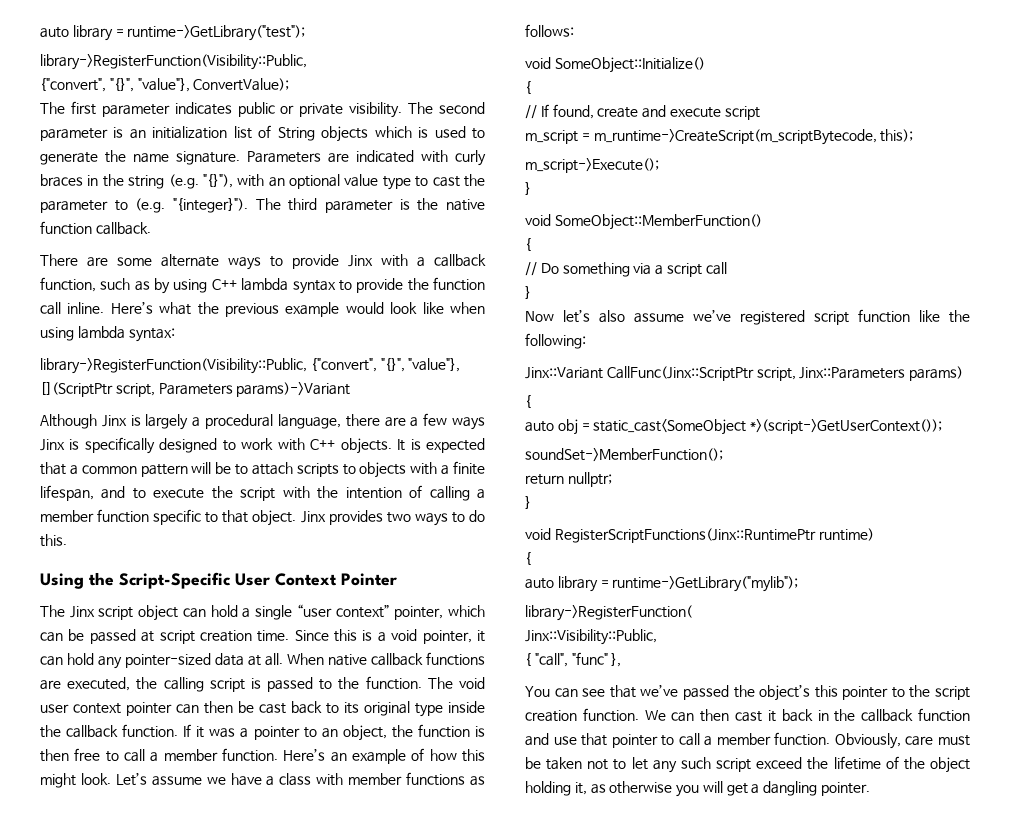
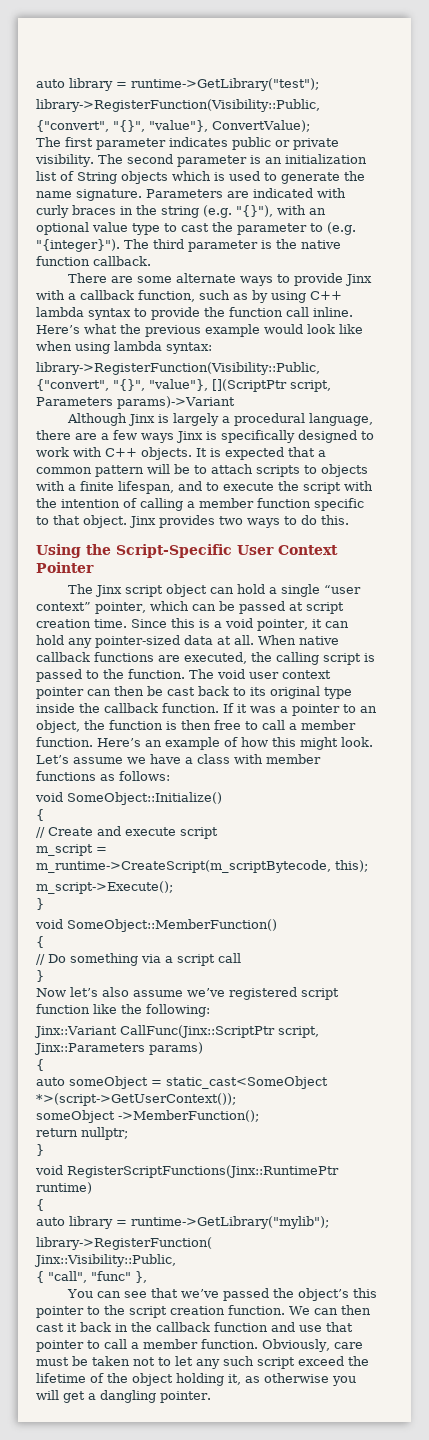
[540,104,639,119] If found, create -> [48,827,93,836] Create
[557,419,578,435] obj -> [69,1076,148,1089] someObject
[525,448,723,462] soundSet->MemberFunction(); -> [36,1110,259,1123] someObject ->MemberFunction();

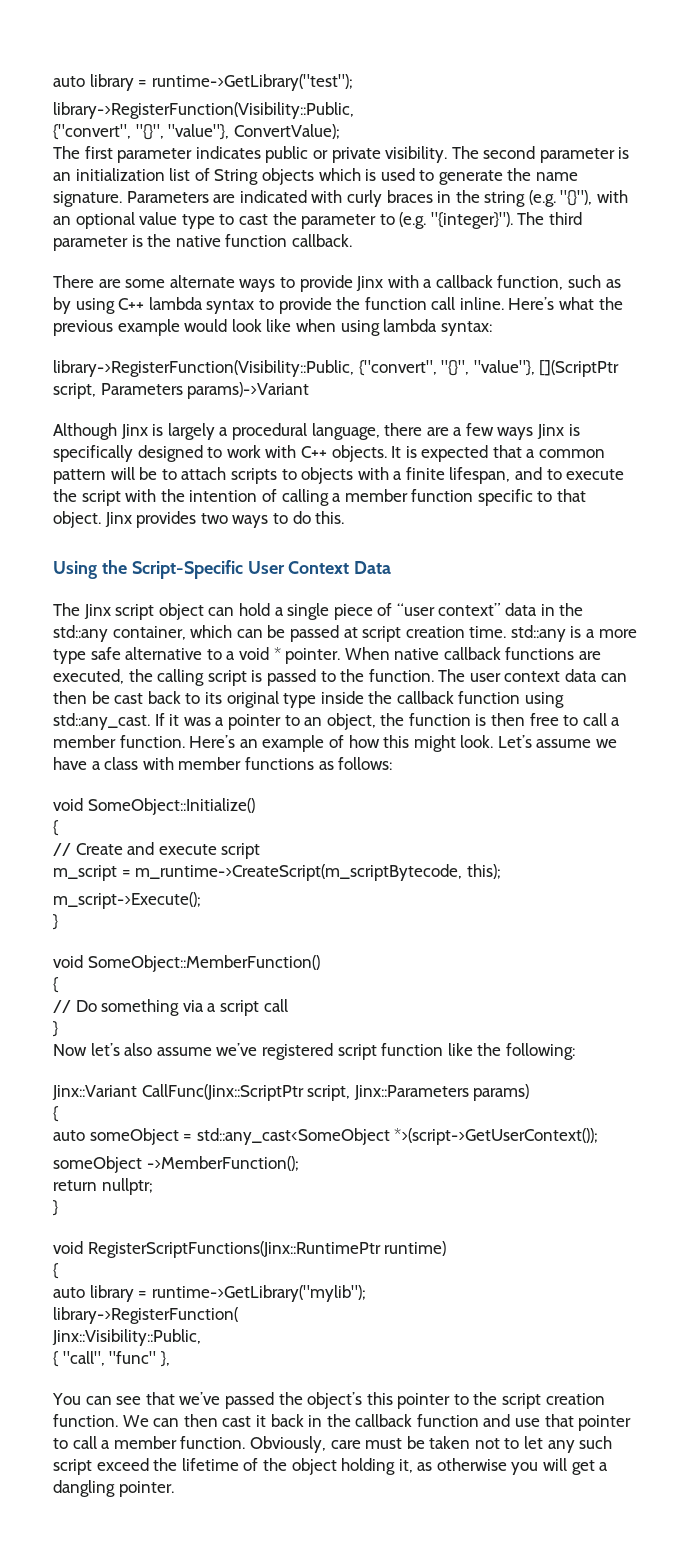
[36,562,94,573] Pointer -> [354,561,392,574] Data
[324,585,362,594] [36,602,146,614] “user context” pointer, -> [333,603,584,620] [53,625,186,642] piece of “user context” data in the std::any container,
[131,618,349,631] [36,635,254,648] Since this is a void pointer, it can hold any pointer-sized data at all. -> [510,625,637,642] [53,647,341,664] std::any is a more type safe alternative to a void * pointer.
[217,669,245,679] void -> (466, 675) none
[36,687,84,699] pointer -> [565,669,598,682] data
[162,703,219,713] function. -> [458,691,565,708] [53,713,150,730] function using std::any_cast.
[166,1076,328,1089] static_cast<SomeObject -> [196,1128,390,1145] std::any_cast<SomeObject

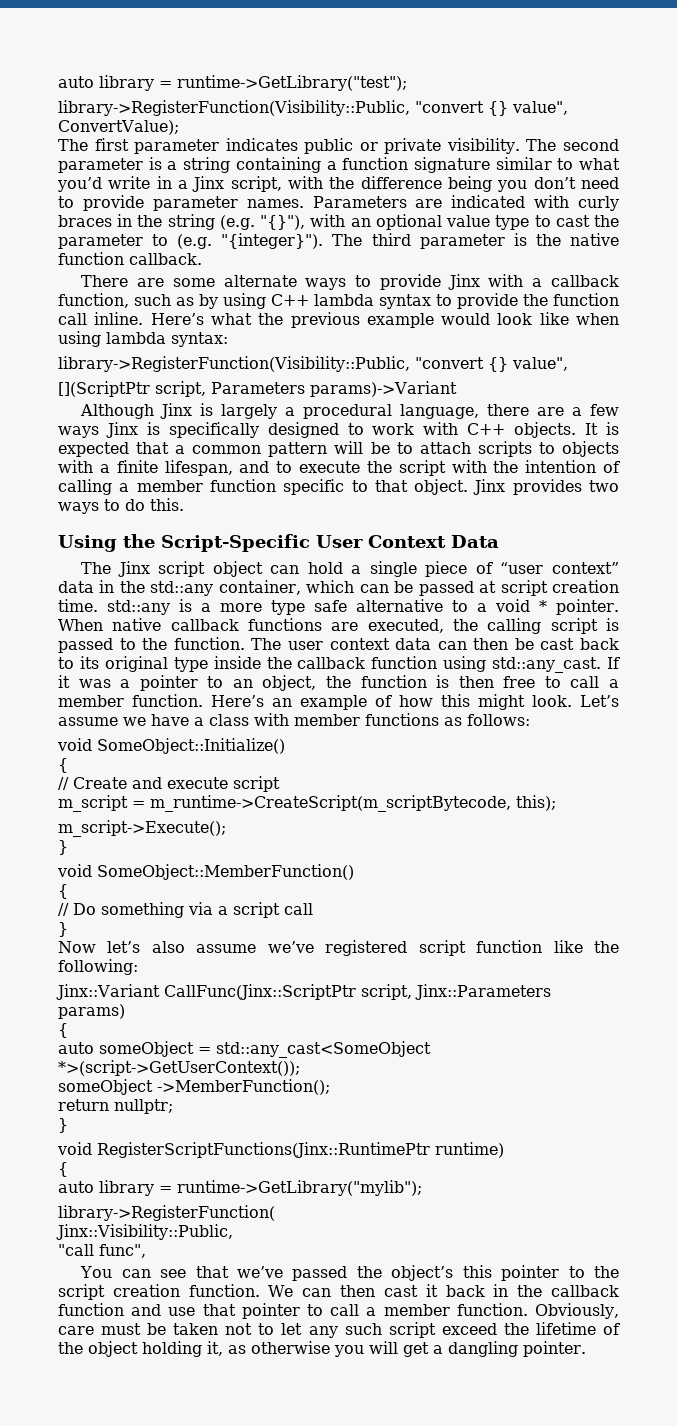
[53,124,230,140] // {"convert", "{}", "value"}, -> [415,101,568,116] "convert {} value",
[53,168,579,185] [53,191,122,207] an initialization list of String objects which is used to generate the name signature. -> [167,157,620,173] [57,176,619,192] [58,195,304,211] a string containing a function signature similar to what you’d write in a Jinx script, with the difference being you don’t need to provide parameter names.
[358,360,535,376] {"convert", "{}", "value"}, -> [415,357,568,372] "convert {} value", //
[53,1351,170,1367] { "call", "func" }, -> [58,1244,146,1258] "call func",

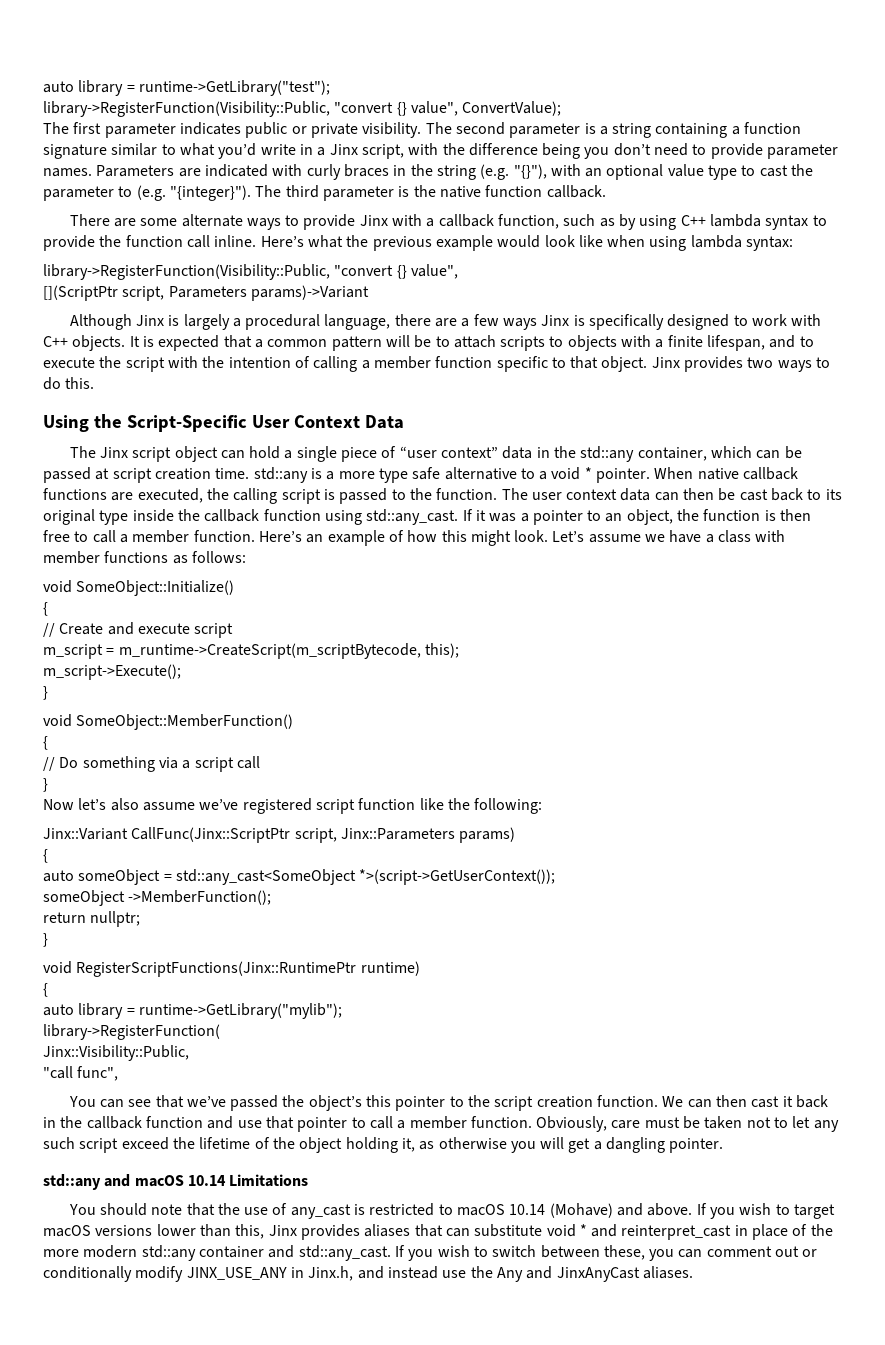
(586, 1349) none -> [43,1174,309,1190] [68,1203,835,1219] [43,1224,833,1240] [43,1245,818,1261] [43,1266,693,1282] // std::any and macOS 10.14 Limitations // You should note that the use of any_cast is restricted to macOS 10.14 (Mohave) and above. If you wish to target macOS versions lower than this, Jinx provides aliases that can substitute void * and reinterpret_cast in place of the more modern std::any container and std::any_cast. If you wish to switch between these, you can comment out or conditionally modify JINX_USE_ANY in Jinx.h, and instead use the Any and JinxAnyCast aliases.

